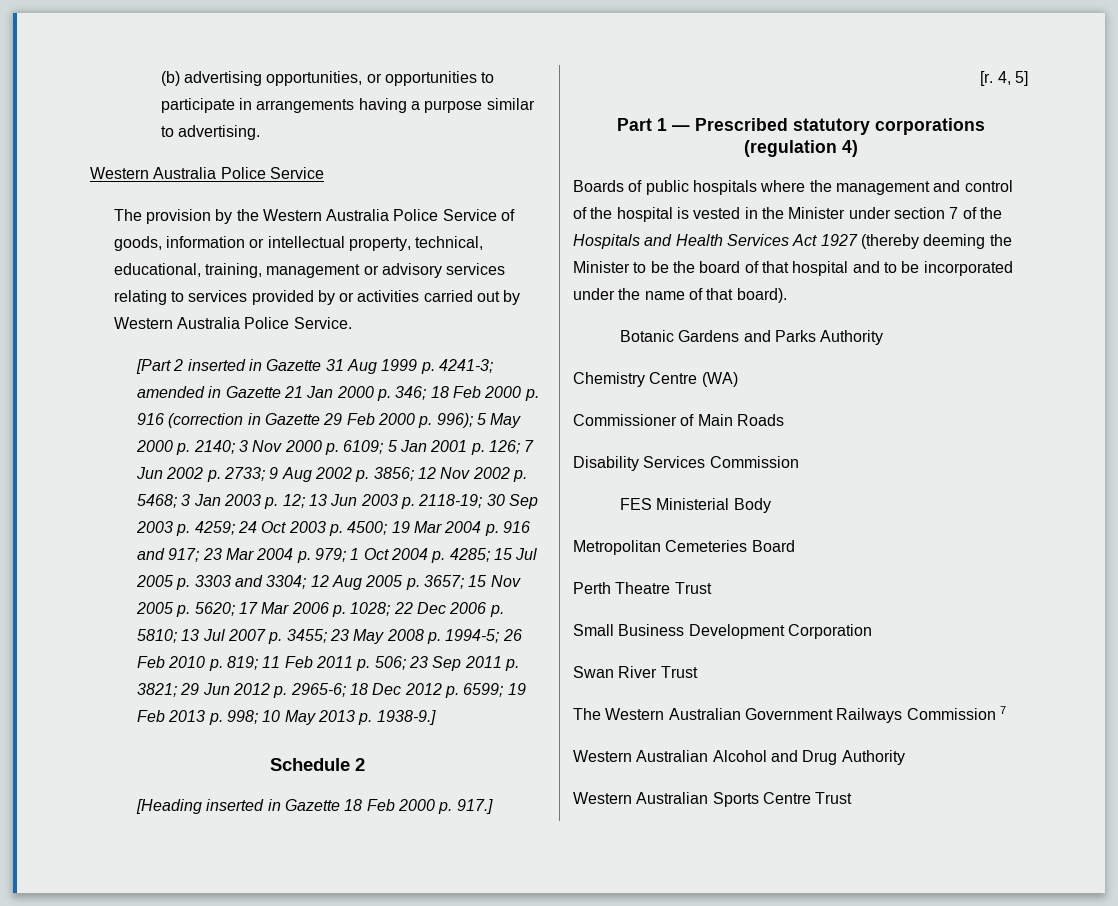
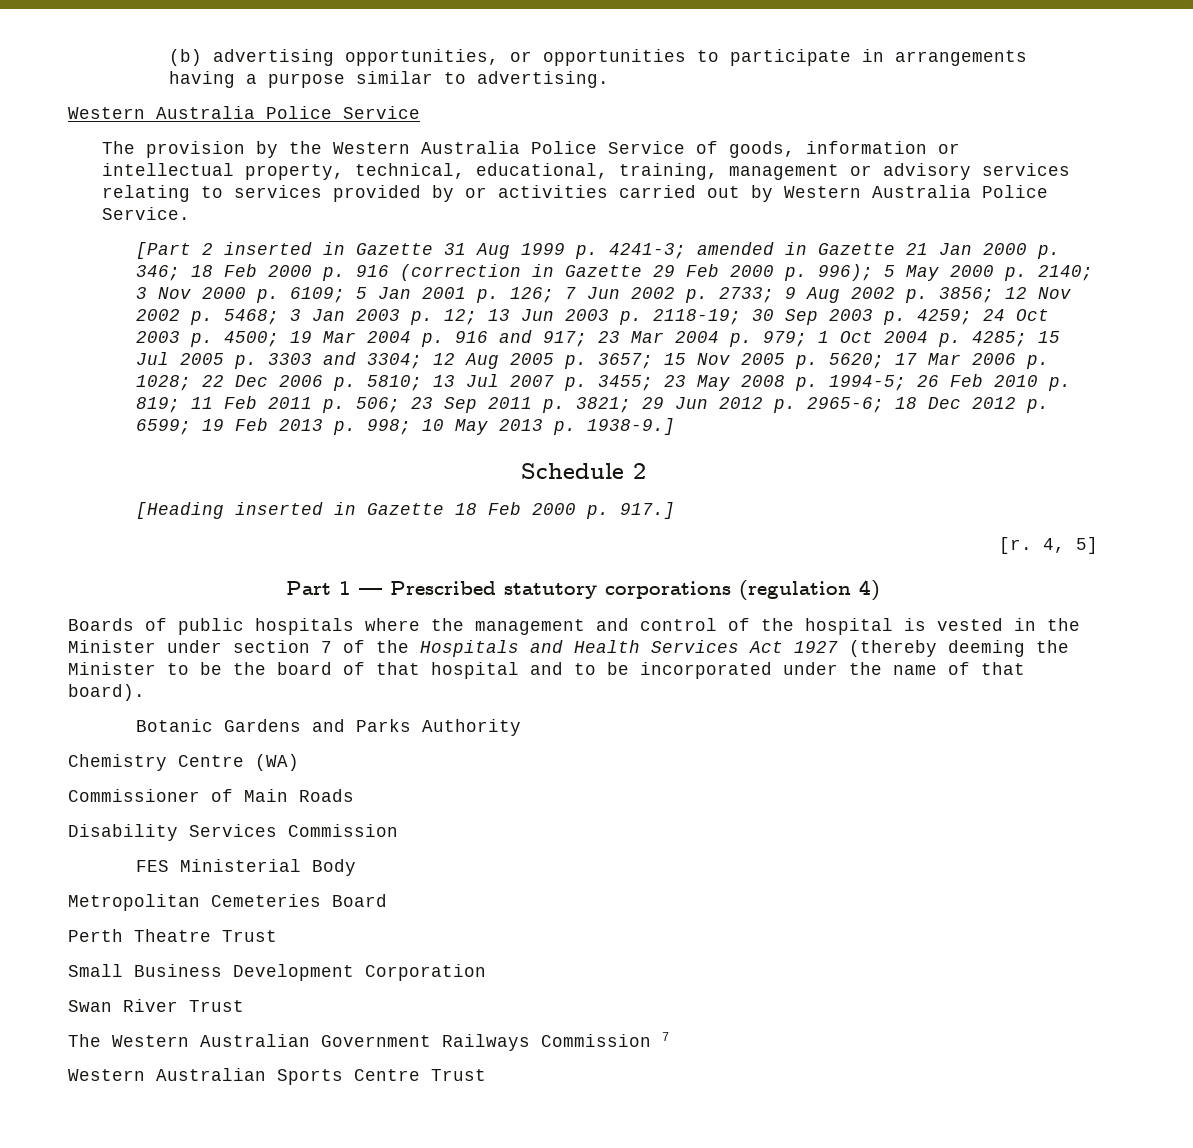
[573,750,905,765] // Western Australian Alcohol and Drug Authority -> (669, 1036) none

